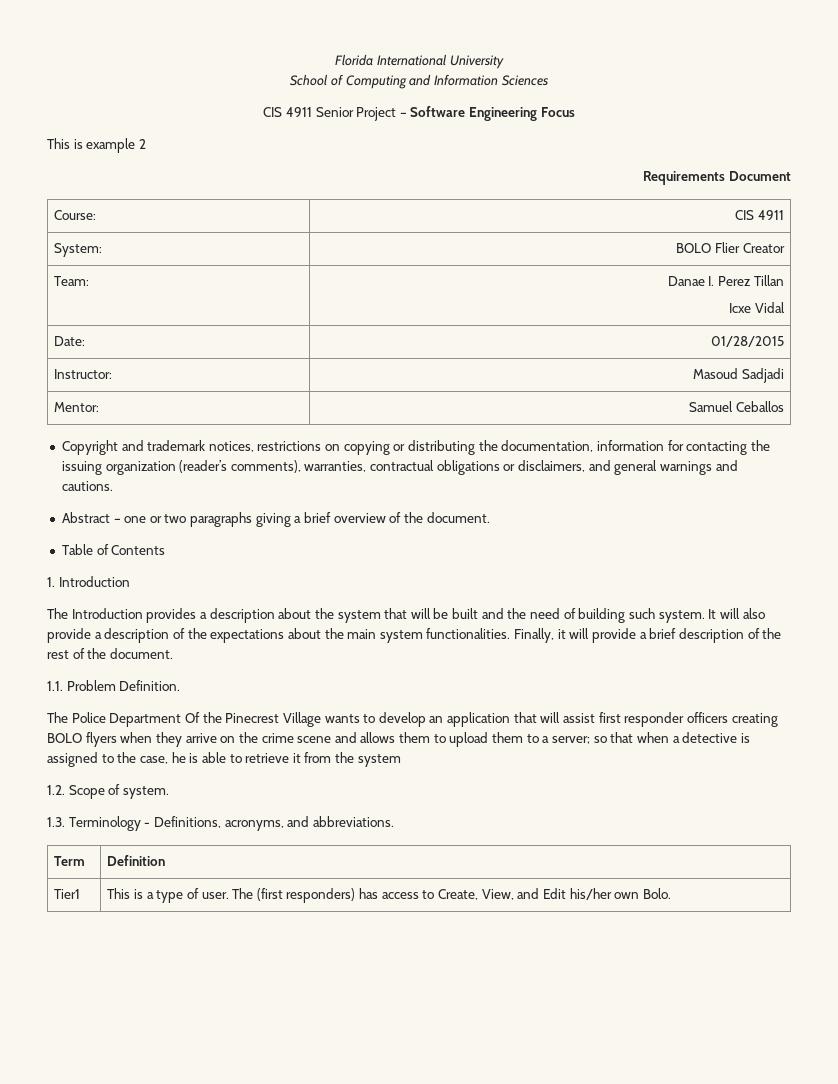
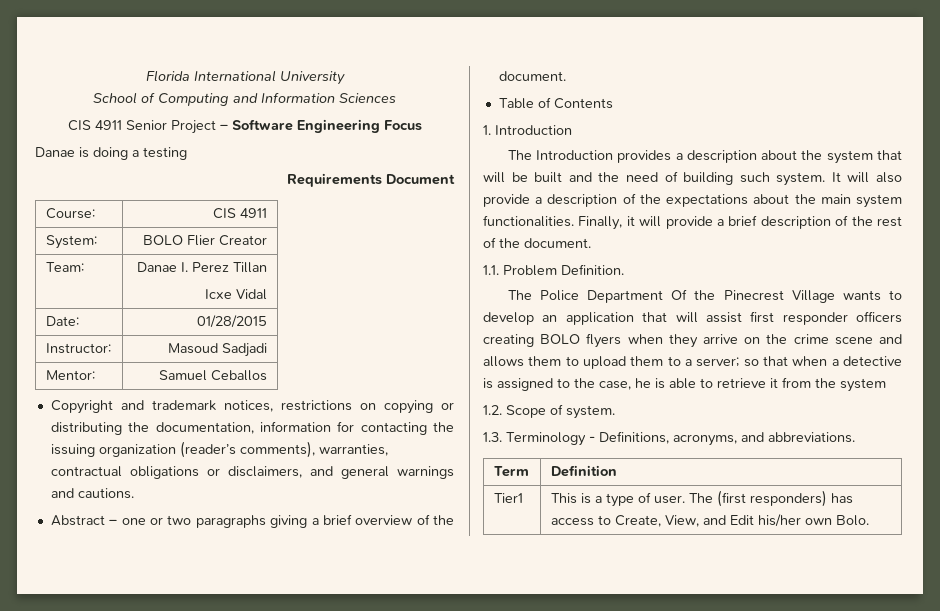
[47,138,146,153] This is example 2 -> [35,147,187,160] Danae is doing a testing

